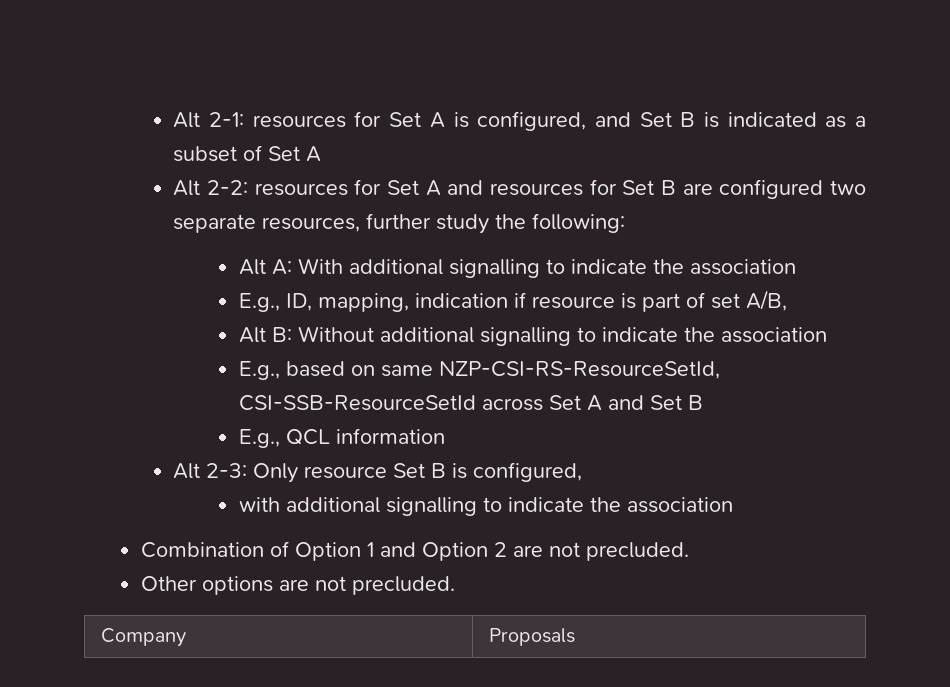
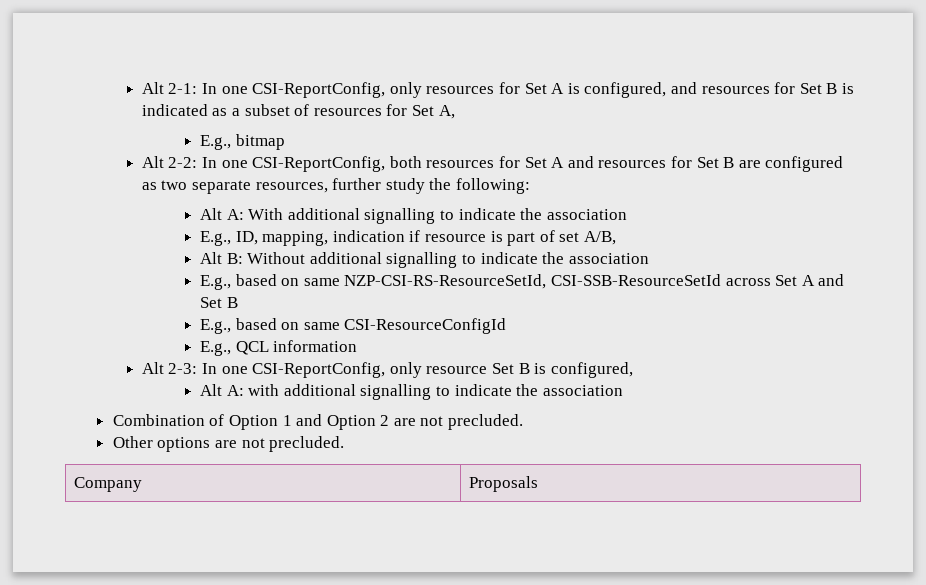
(245, 119) none -> [202,82,422,98] In one CSI-ReportConfig, only
(631, 119) none -> [701,82,796,94] resources for
[268,146,322,162] [173,180,249,196] Set A // Alt 2-2: -> [313,104,455,119] [199,134,285,150] [141,156,422,172] resources for Set A, // E.g., bitmap // Alt 2-2: In one CSI-ReportConfig, both
(824, 189) none -> [141,182,157,190] as
(703, 402) none -> [199,318,507,334] // E.g., based on same CSI-ResourceConfigId
[253,463,299,483] Only -> [202,362,422,378] In one CSI-ReportConfig, only
(583, 472) none -> [199,384,244,396] Alt A:

